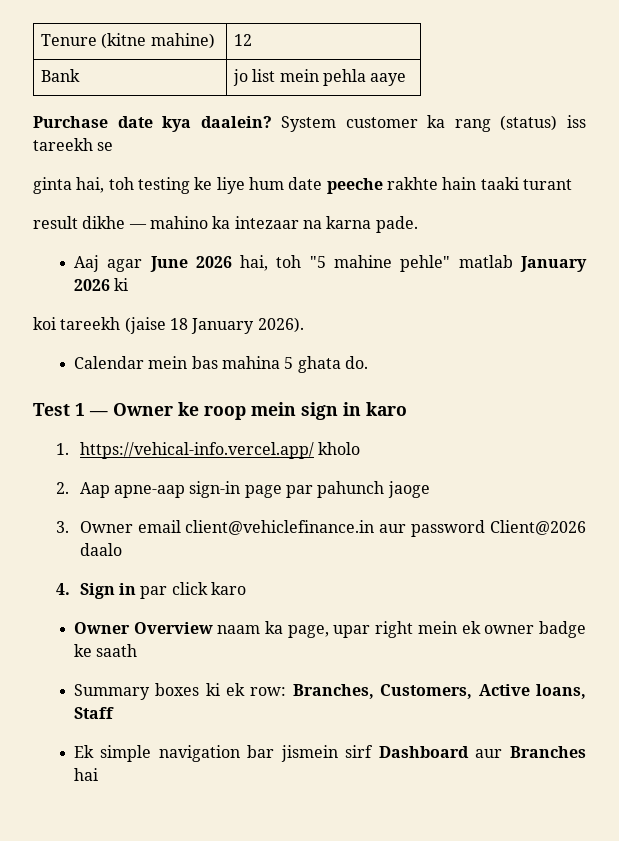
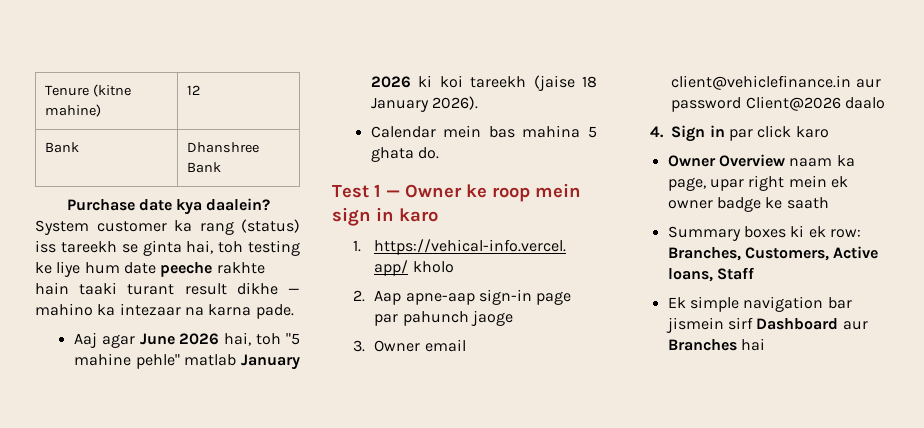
[232,69,407,86] jo list mein pehla aaye -> [187,142,260,153] [187,162,222,173] Dhanshree Bank
(114, 146) // -> (138, 248) none
(572, 184) // -> (175, 289) none
(129, 284) // -> (433, 81) none

